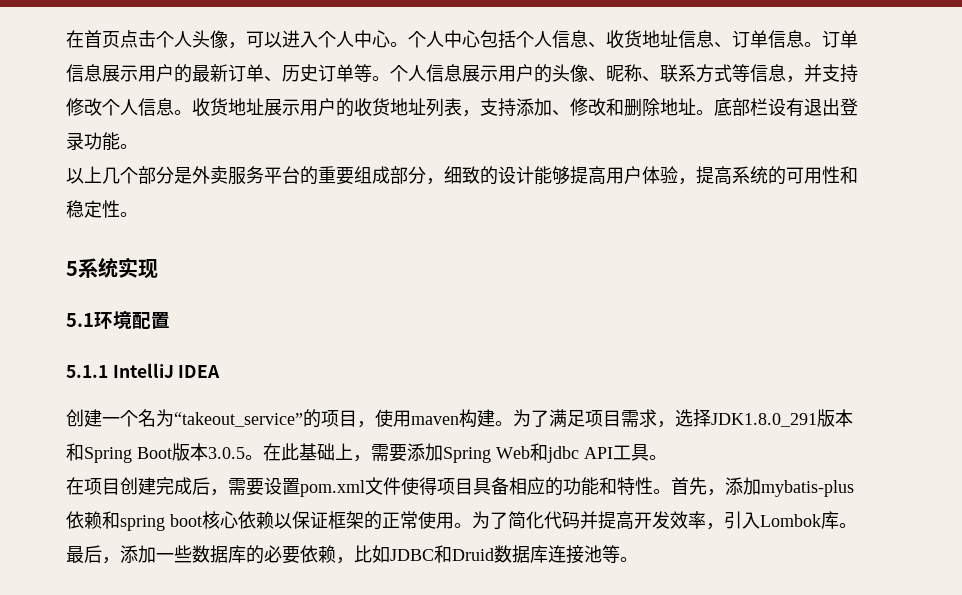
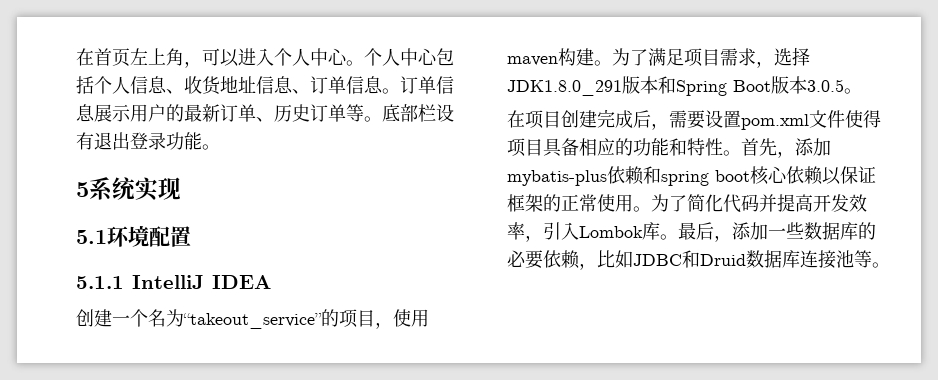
[120,30,228,48] 点击个人头像 -> [130,48,184,66] 左上角
[390,64,858,83] [66,98,714,117] 个人信息展示用户的头像、昵称、联系方式等信息，并支持修改个人信息。收货地址展示用户的收货地址列表，支持添加、修改和删除地址。 -> (382, 119) none
[66,166,858,185] [66,200,138,218] // 以上几个部分是外卖服务平台的重要组成部分，细致的设计能够提高用户体验，提高系统的可用性和稳定性。 -> (220, 147) none
[263,443,667,463] 在此基础上，需要添加Spring Web和jdbc API工具。 -> (862, 91) none

